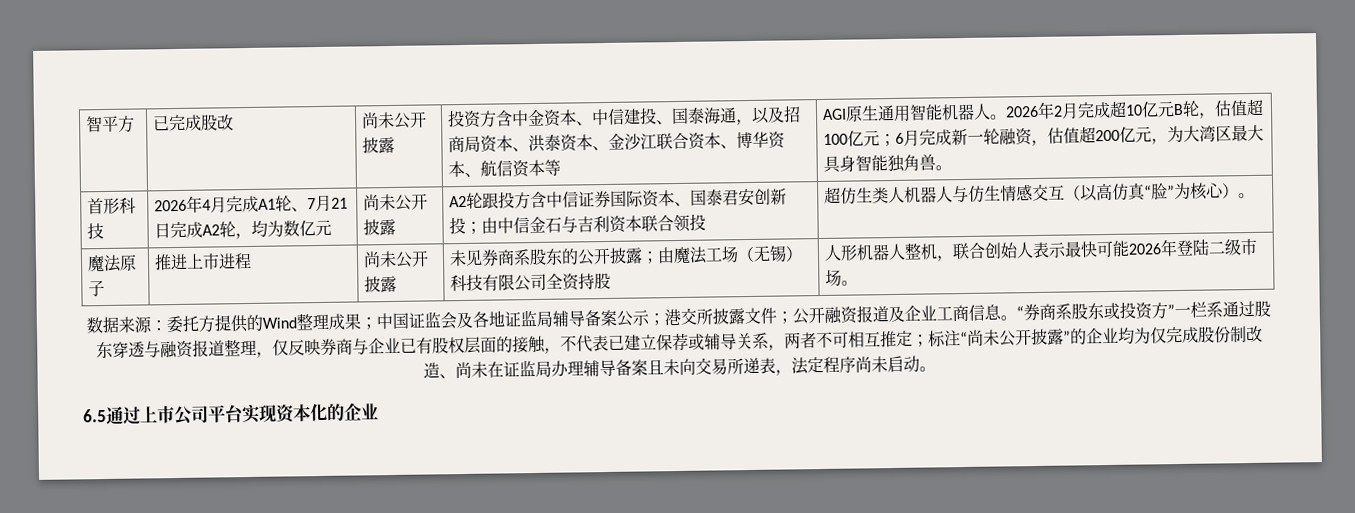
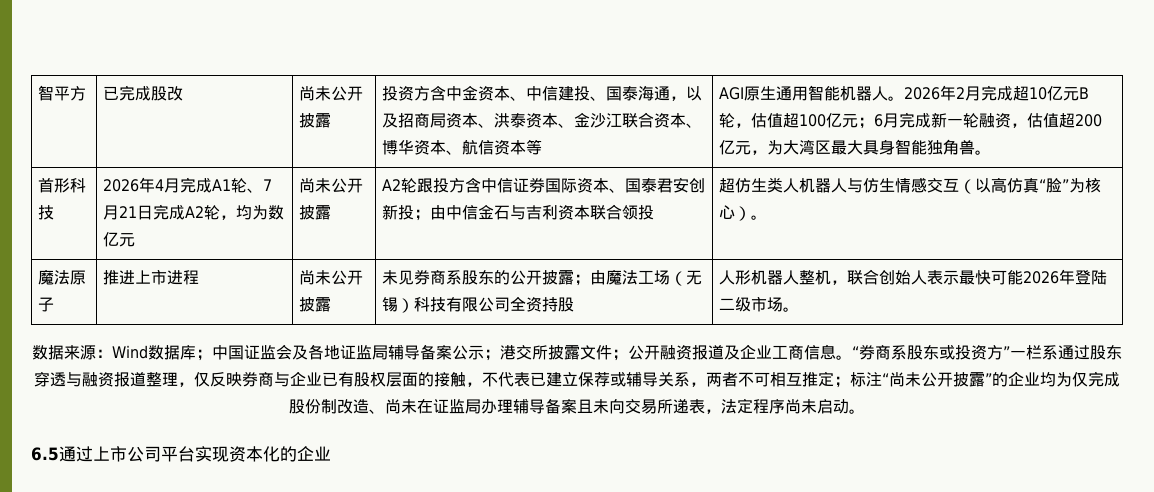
[165,313,361,334] 委托方提供的Wind整理成果 -> [112,345,196,360] Wind数据库

